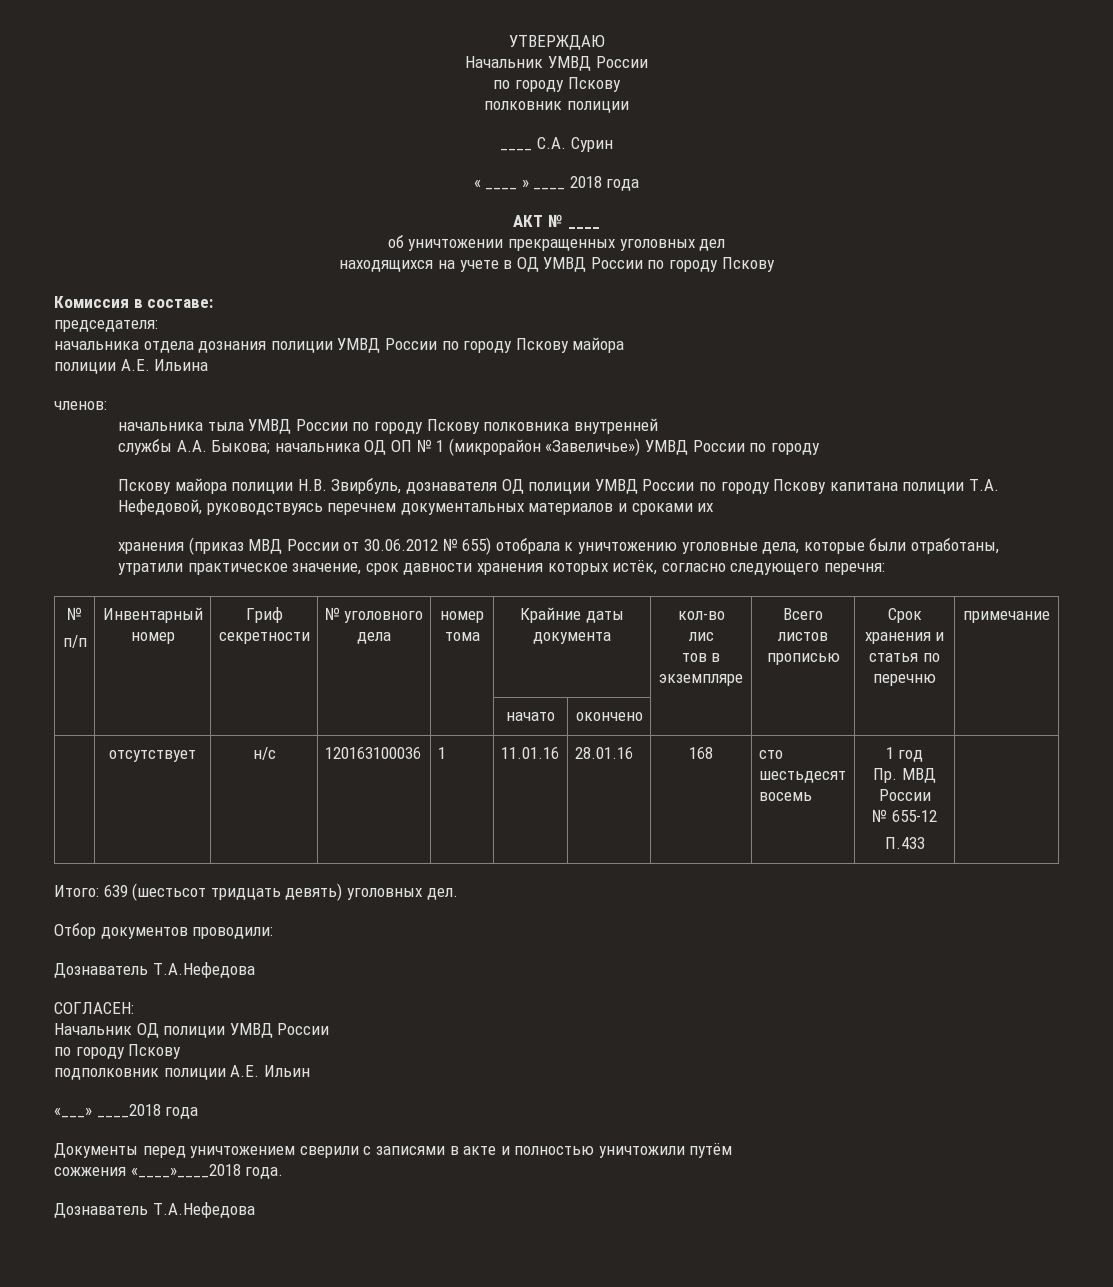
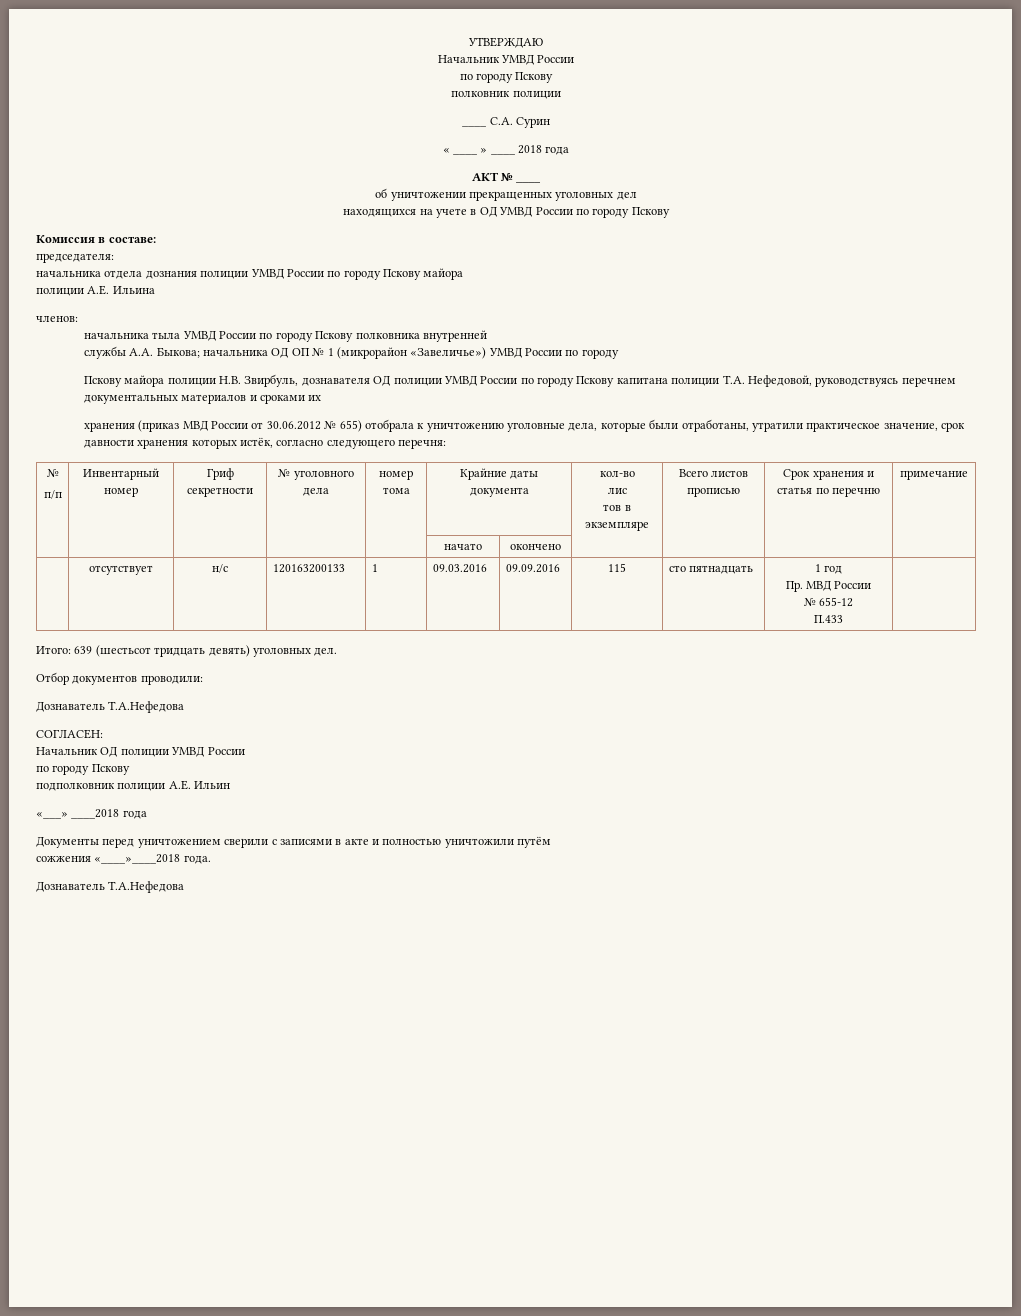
[324,747,421,759] [437,747,446,759] [500,747,559,759] [574,747,633,759] [689,747,713,759] 120163100036 | 1 | 11.01.16 | 28.01.16 | 168 -> [272,564,345,573] [371,564,378,572] [432,564,487,573] [505,564,560,573] [608,563,626,572] 120163200133 | 1 | 09.03.2016 | 09.09.2016 | 115
[758,771,846,783] [758,792,812,801] шестьдесят восемь -> [689,565,754,574] пятнадцать

